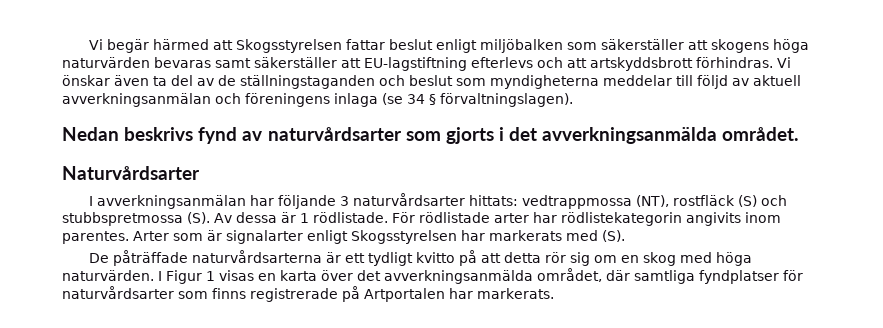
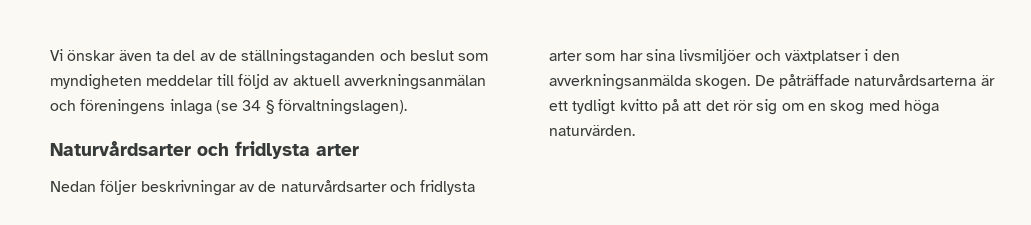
[89,39,810,53] [62,57,791,71] Vi begär härmed att Skogsstyrelsen fattar beslut enligt miljöbalken som säkerställer att skogens höga naturvärden bevaras samt säkerställer att EU-lagstiftning efterlevs och att artskyddsbrott förhindras. Vi -> [50,49,63,61] Vi
[490,75,599,89] myndigheterna -> [50,74,142,90] myndigheten
[62,127,800,144] [62,166,200,180] [89,193,788,209] [62,212,781,226] [62,230,625,244] Nedan beskrivs fynd av naturvårdsarter som gjorts i det avverkningsanmälda området. // Naturvårdsarter // I avverkningsanmälan har följande 3 naturvårdsarter hittats: vedtrappmossa (NT), rostfläck (S) och stubbspretmossa (S). Av dessa är 1 rödlistade. För rödlistade arter har rödlistekategorin angivits inom parentes. Arter som är signalarter enligt Skogsstyrelsen har markerats med (S). // -> [50,141,359,159] [50,180,476,196] [549,49,900,64] [549,74,751,90] Naturvårdsarter och fridlysta arter // Nedan följer beskrivningar av de naturvårdsarter och fridlysta arter som har sina livsmiljöer och växtplatser i den avverkningsanmälda skogen.
[504,252,542,263] detta -> [705,100,729,111] det
[158,268,803,284] [62,286,554,302] I Figur 1 visas en karta över det avverkningsanmälda området, där samtliga fyndplatser för naturvårdsarter som finns registrerade på Artportalen har markerats. -> (635, 130) none

